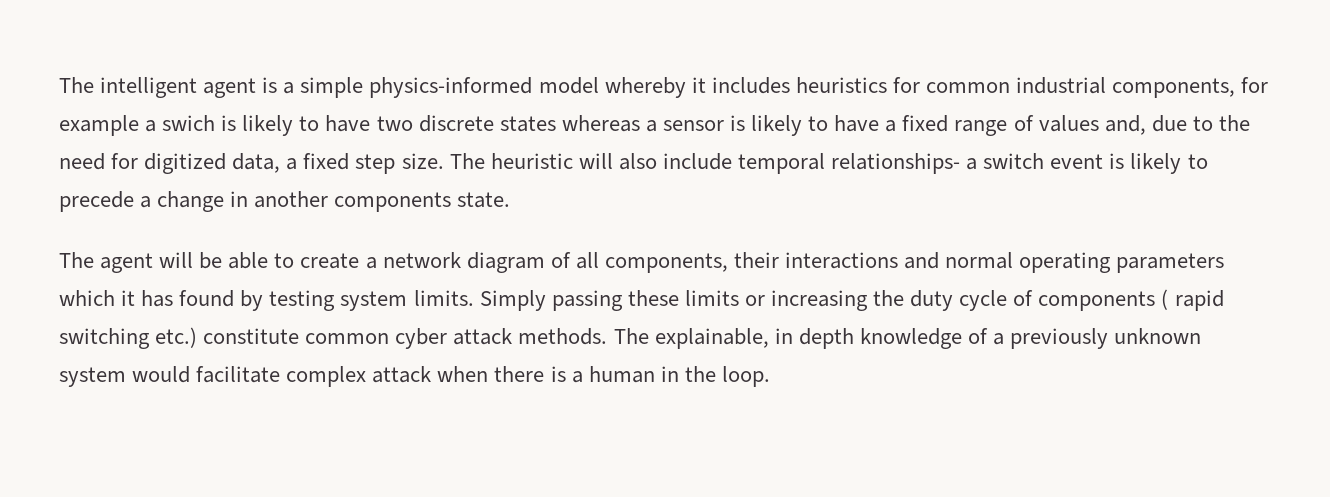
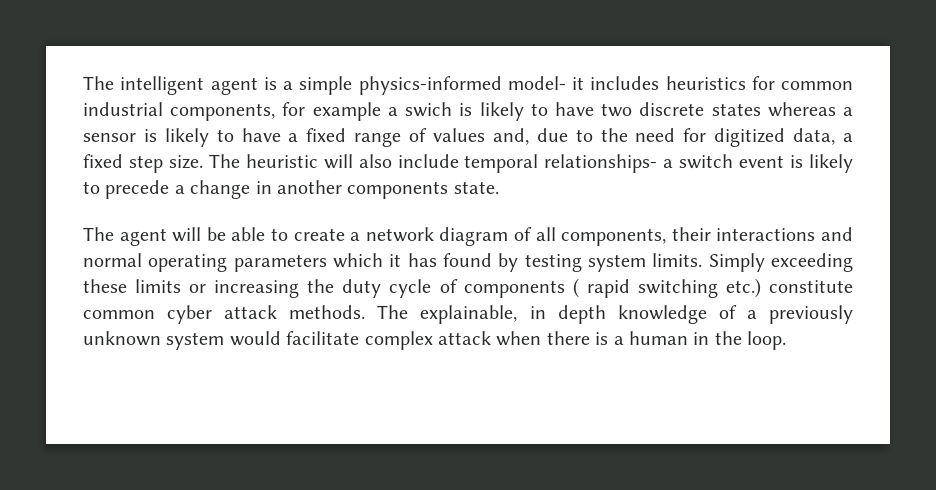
[538,77,686,98] model whereby -> [507,76,566,90] model-
[551,290,623,311] passing -> [771,253,853,272] exceeding

